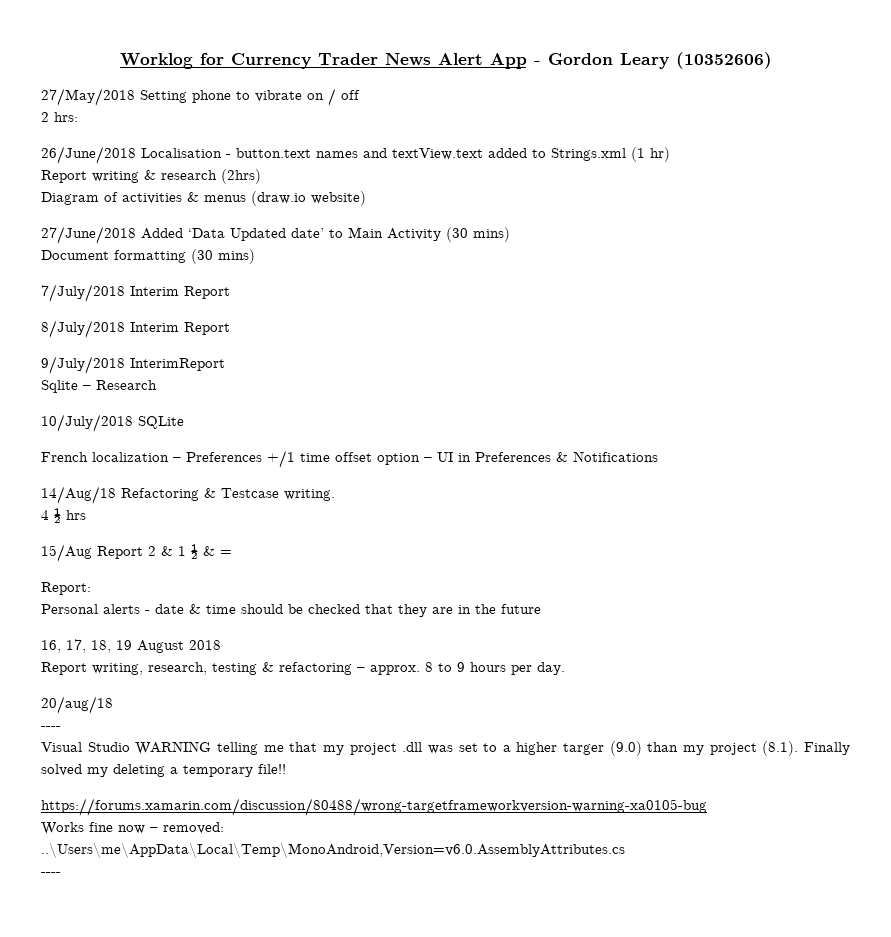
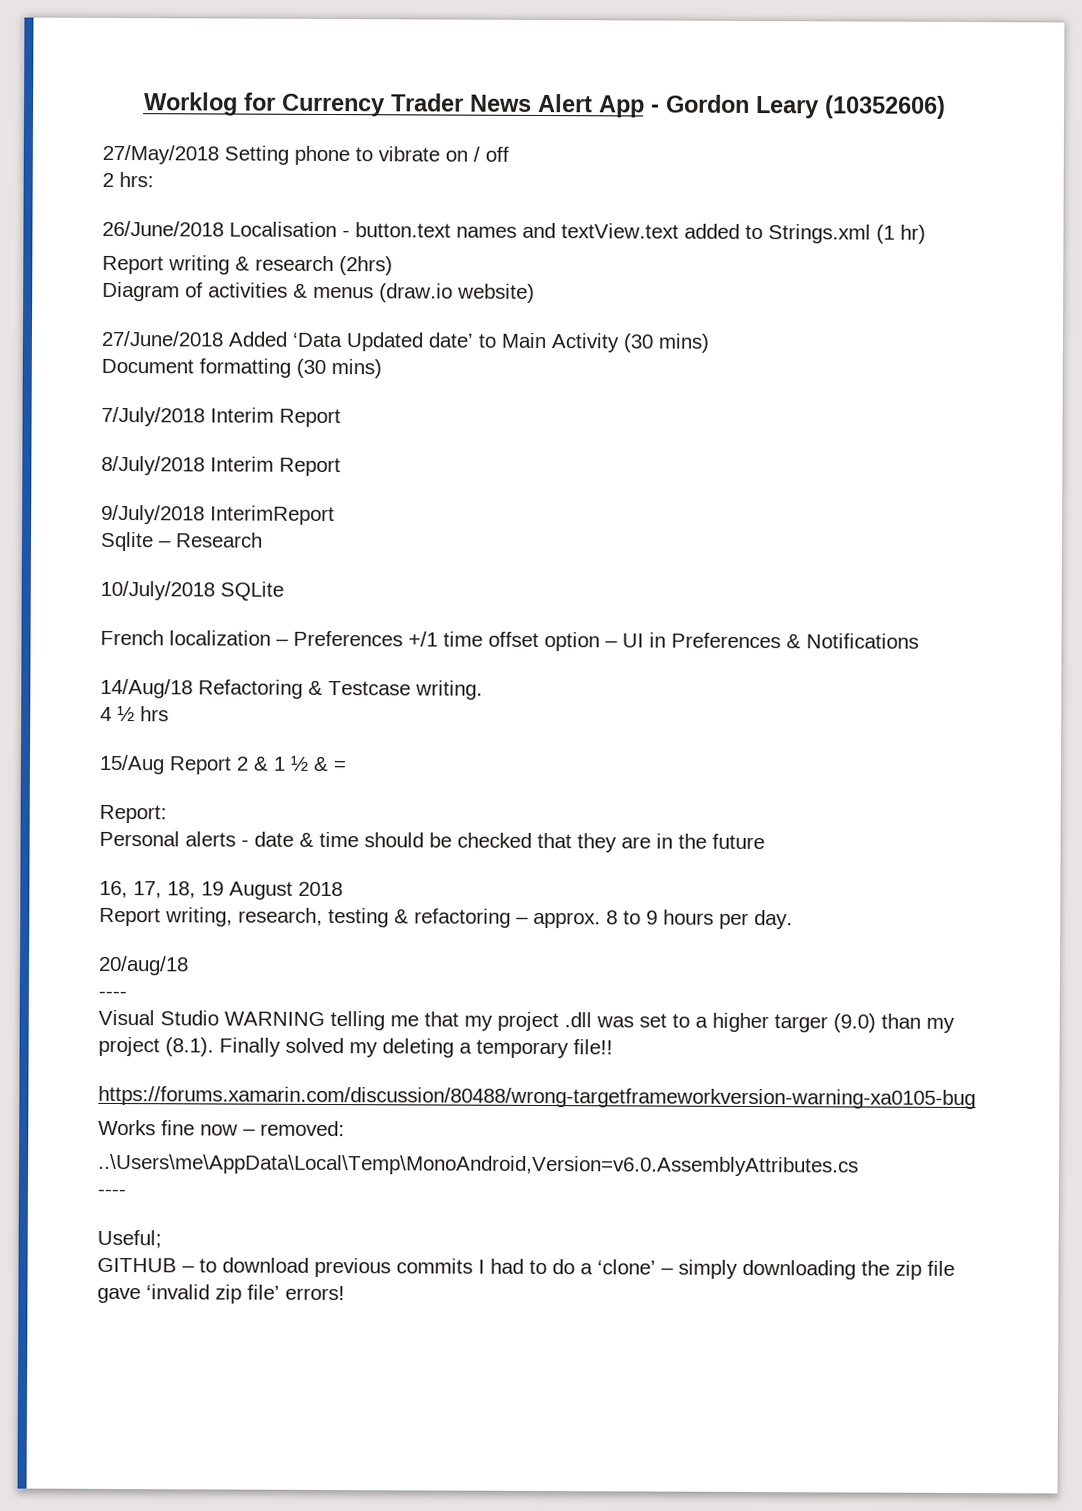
(61, 874) none -> [97,1229,162,1249] [97,1257,955,1280] [97,1284,345,1304] // Useful; // GITHUB – to download previous commits I had to do a ‘clone’ – simply downloading the zip file gave ‘invalid zip file’ errors!

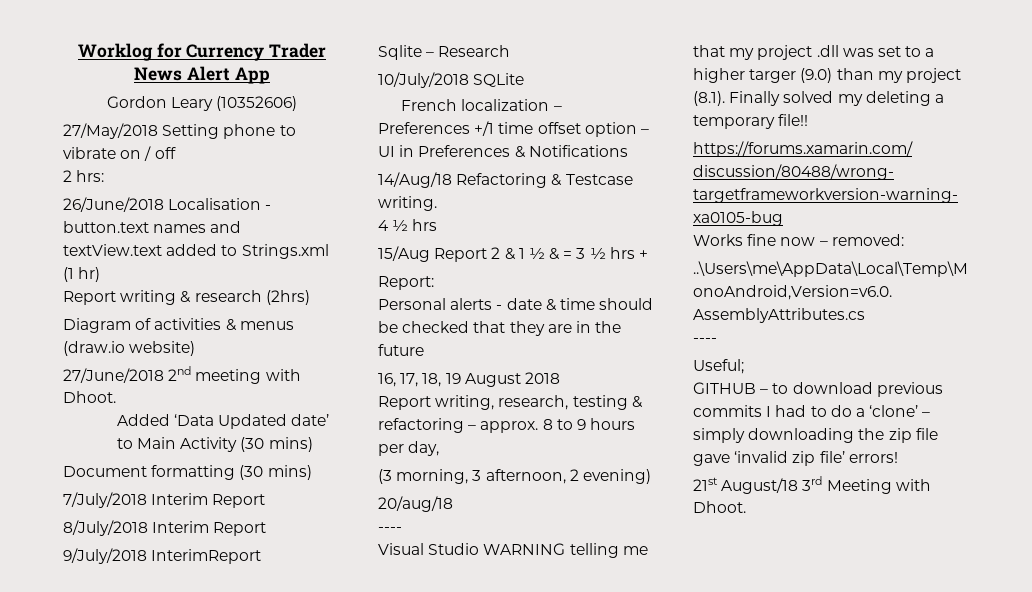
[650,104,660,113] - -> (270, 75) //
(223, 338) none -> [168,366,301,384] [63,391,116,403] 2nd meeting with Dhoot. //
(346, 766) none -> [576,247,649,259] 3 ½ hrs +
[754,910,793,930] day. -> [408,441,440,456] [378,469,651,484] day, // (3 morning, 3 afternoon, 2 evening)
(345, 1293) none -> [693,476,931,494] [693,501,746,513] // 21st August/18 3rd Meeting with Dhoot.

